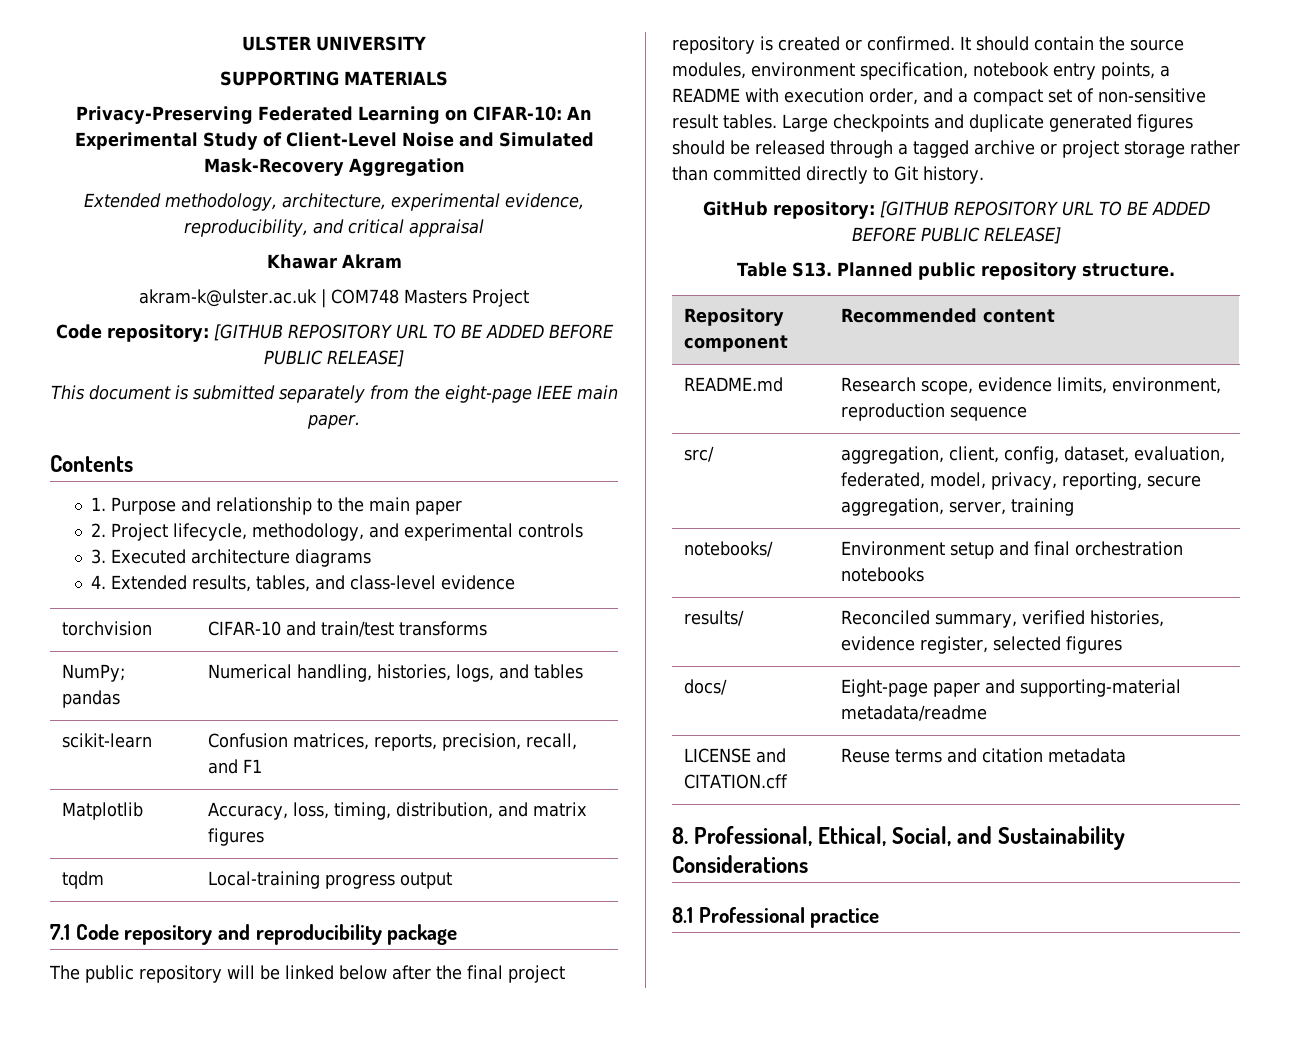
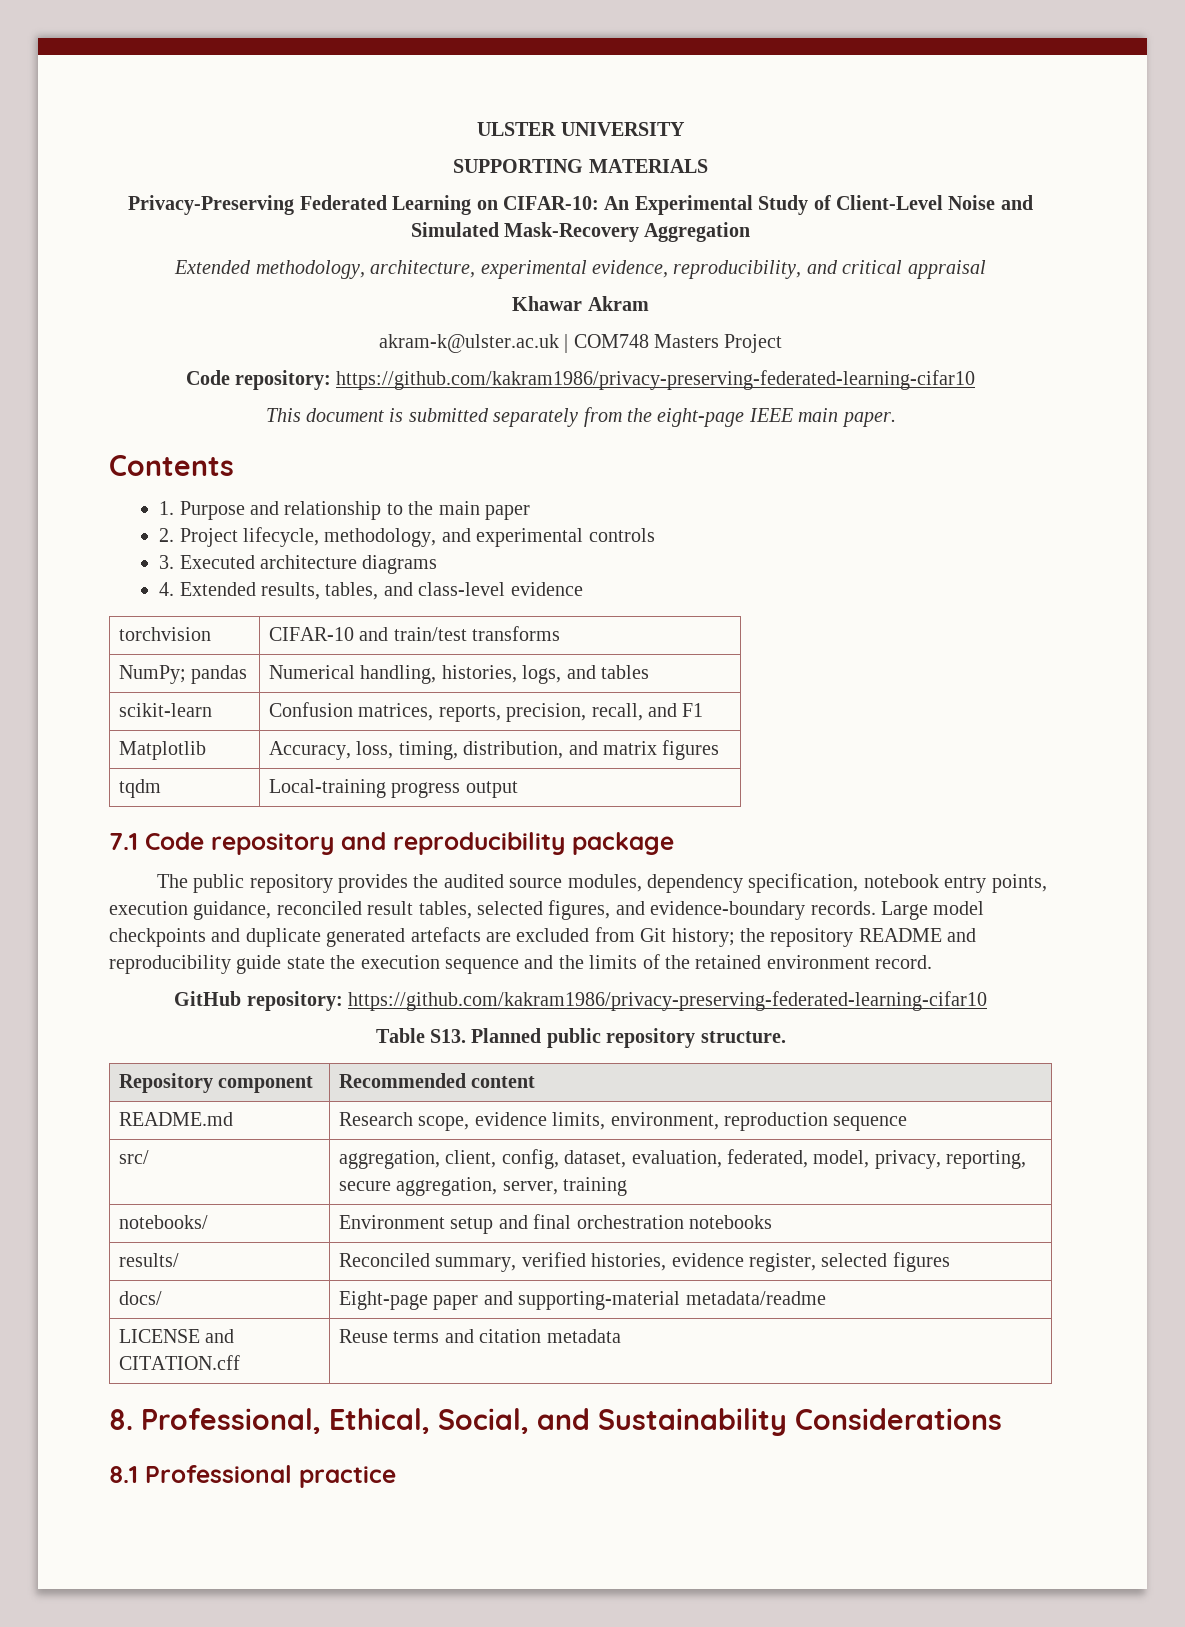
[213,324,614,341] [264,350,404,367] [GITHUB REPOSITORY URL TO BE ADDED BEFORE PUBLIC RELEASE] -> [336,370,976,390] https://github.com/kakram1986/privacy-preserving-federated-learning-cifar10
[227,965,565,983] [672,36,1125,54] will be linked below after the final project repository is created or confirmed. It should contain the -> [337,874,504,893] provides the audited
[751,62,855,77] environment -> [646,874,743,893] dependency
[1160,65,1170,77] [672,88,1206,106] [672,114,1193,132] [672,140,1240,158] [672,166,984,184] [702,201,1210,219] [851,227,1061,244] a README with execution order, and a compact set of non-sensitive result tables. Large checkpoints and duplicate generated figures should be released through a tagged archive or project storage rather than committed directly to Git history. // GitHub repository: [GITHUB REPOSITORY URL TO BE ADDED BEFORE PUBLIC RELEASE] -> [109,900,985,920] [109,927,977,947] [109,954,933,974] [174,991,987,1011] execution guidance, reconciled result tables, selected figures, and evidence-boundary records. Large model checkpoints and duplicate generated artefacts are excluded from Git history; the repository README and reproducibility guide state the execution sequence and the limits of the retained environment record. // GitHub repository: https://github.com/kakram1986/privacy-preserving-federated-learning-cifar10

